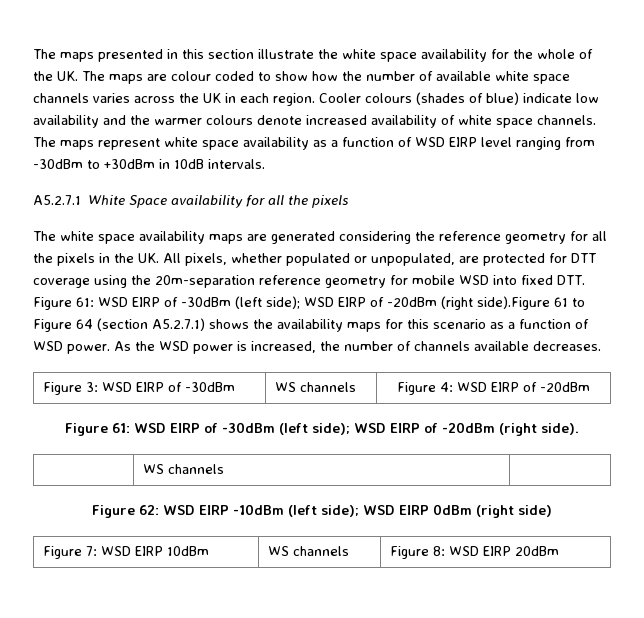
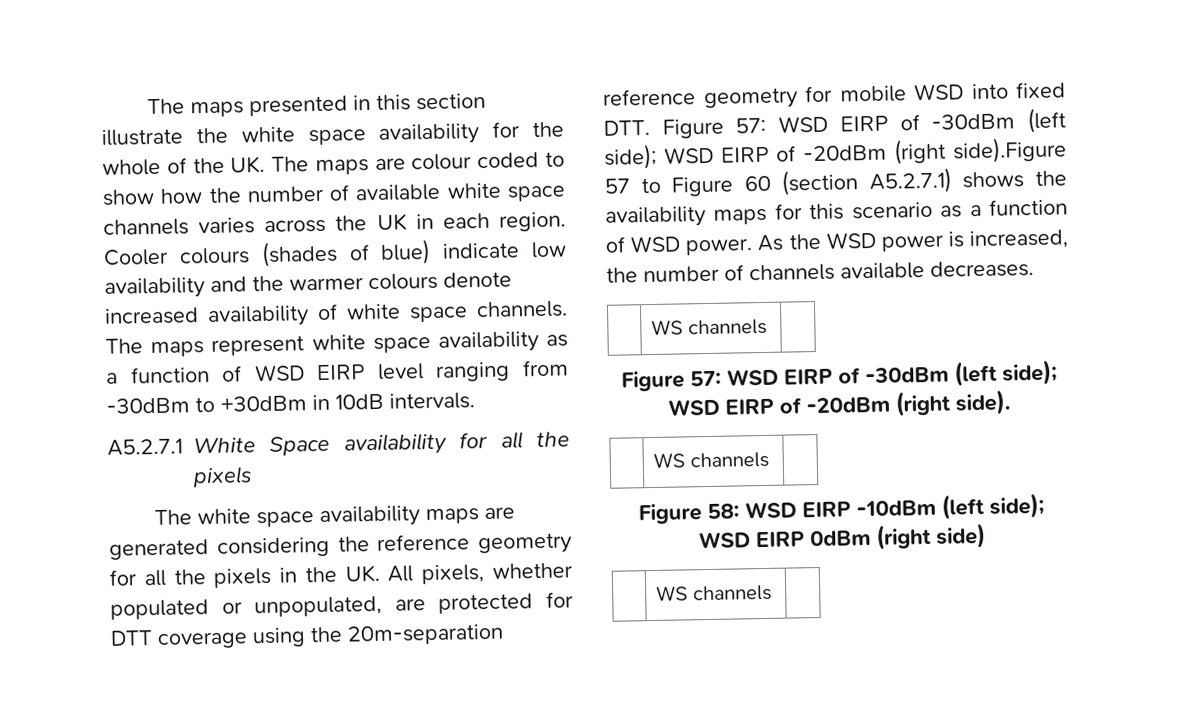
[76,297,94,307] 61: -> [735,117,767,134] 57:
[554,297,568,307] 61 -> [604,178,630,194] 57
[76,319,93,329] 64 -> [743,175,771,192] 60
[43,382,236,395] [275,382,357,392] [397,382,590,395] [65,423,130,436] Figure 3: WSD EIRP of -30dBm | WS channels | Figure 4: WSD EIRP of -20dBm // Figure 61: -> [651,318,767,336] [621,370,722,392] | WS channels | // Figure 57:
[139,505,159,515] 62: -> [707,503,740,520] 58:
[43,546,210,559] [268,546,350,556] [390,546,560,559] Figure 7: WSD EIRP 10dBm | WS channels | Figure 8: WSD EIRP 20dBm -> [656,584,772,602] | WS channels |

